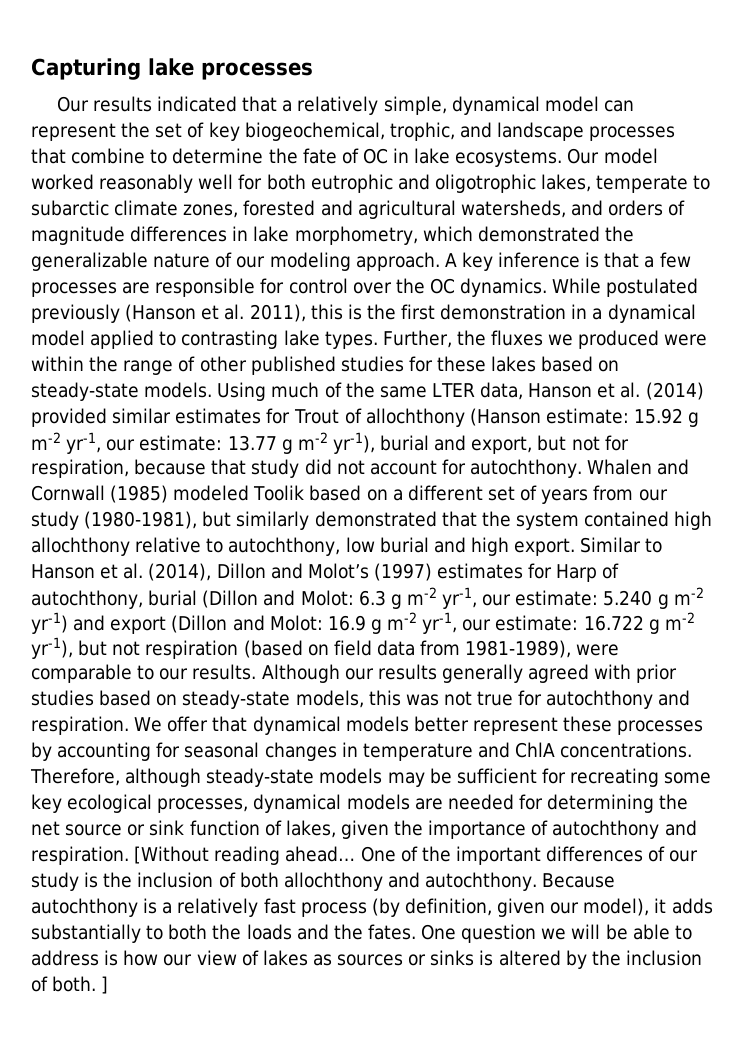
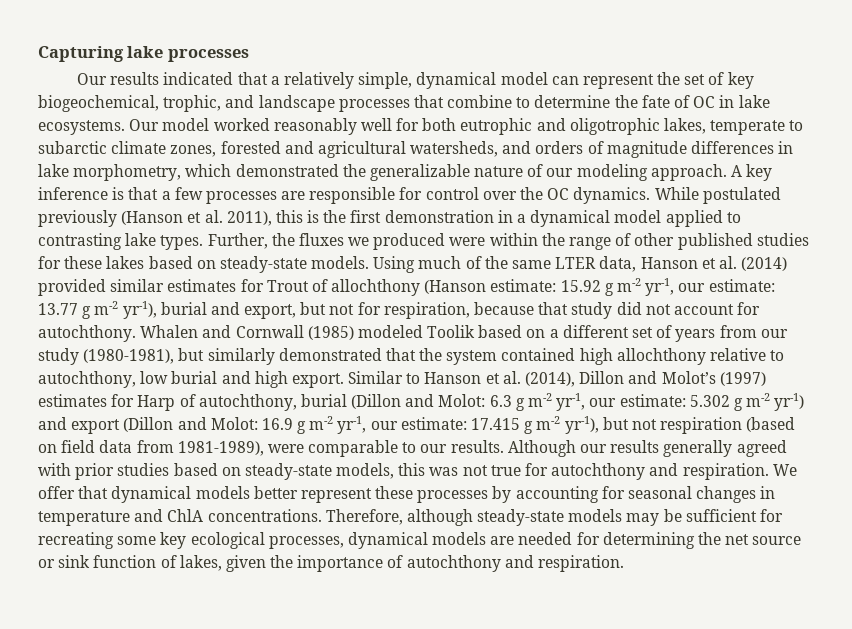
[603,590,653,606] 5.240 -> [689,395,730,407] 5.302
[583,615,644,631] 16.722 -> [471,418,521,430] 17.415
[134,846,699,865] [31,872,616,891] [31,898,713,917] [31,924,692,943] [31,950,702,969] [31,976,109,994] [Without reading ahead… One of the important differences of our study is the inclusion of both allochthony and autochthony. Because autochthony is a relatively fast process (by definition, given our model), it adds substantially to both the loads and the fates. One question we will be able to address is how our view of lakes as sources or sinks is altered by the inclusion of both. ] -> (625, 563) none

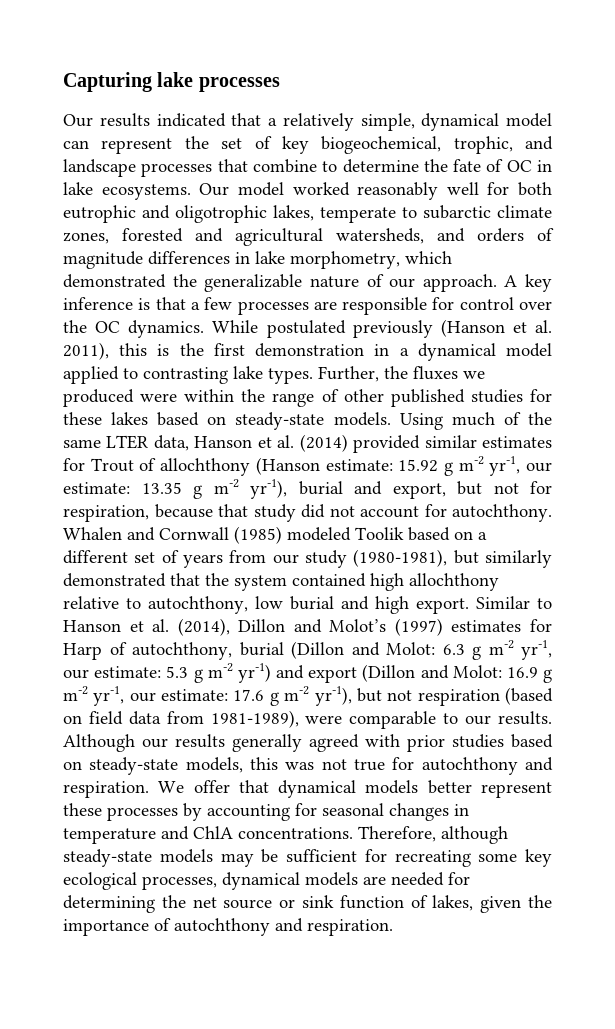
[576,164,648,181] modeling -> (416, 283) none
[38,303,78,315] 13.77 -> [141,482,182,494] 13.35
[689,395,730,407] 5.302 -> [166,666,189,678] 5.3
[471,418,521,430] 17.415 -> [233,689,265,701] 17.6

